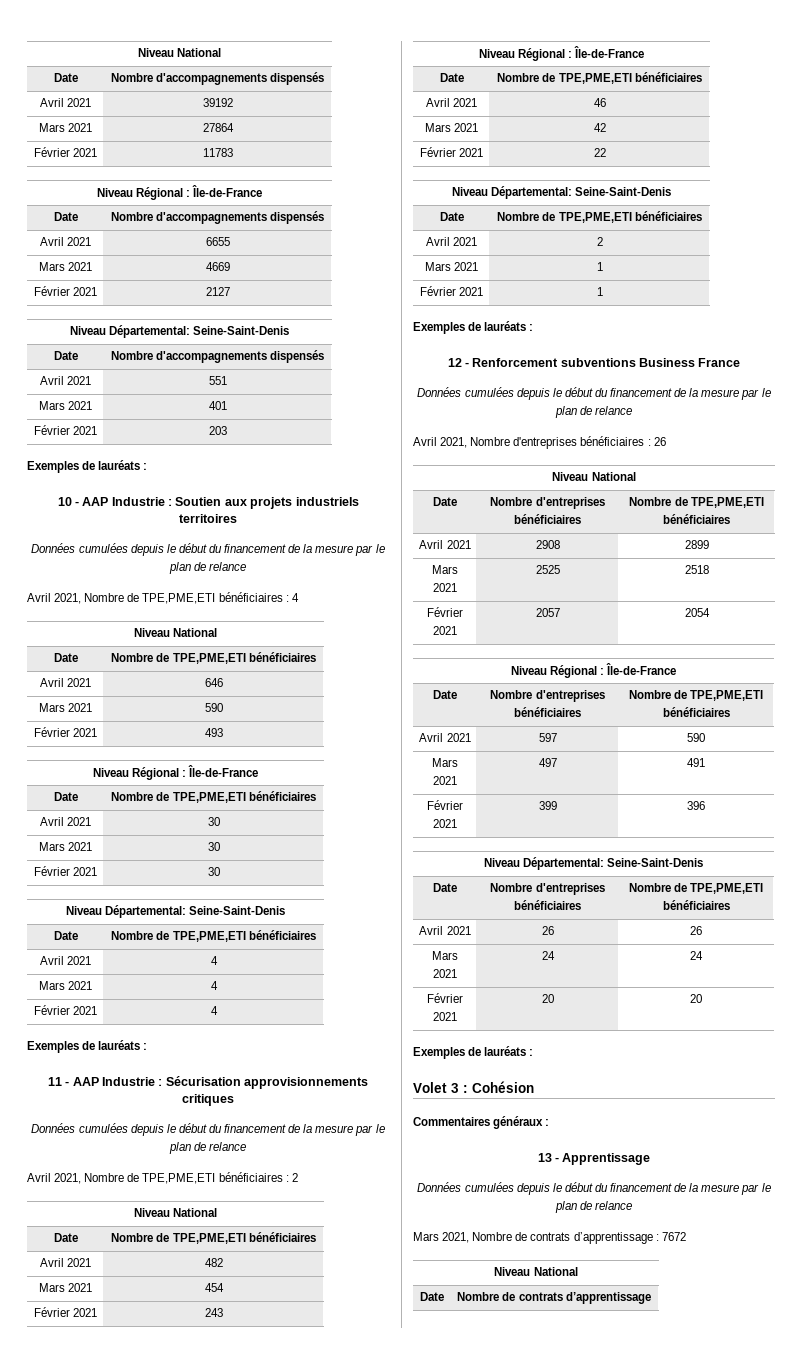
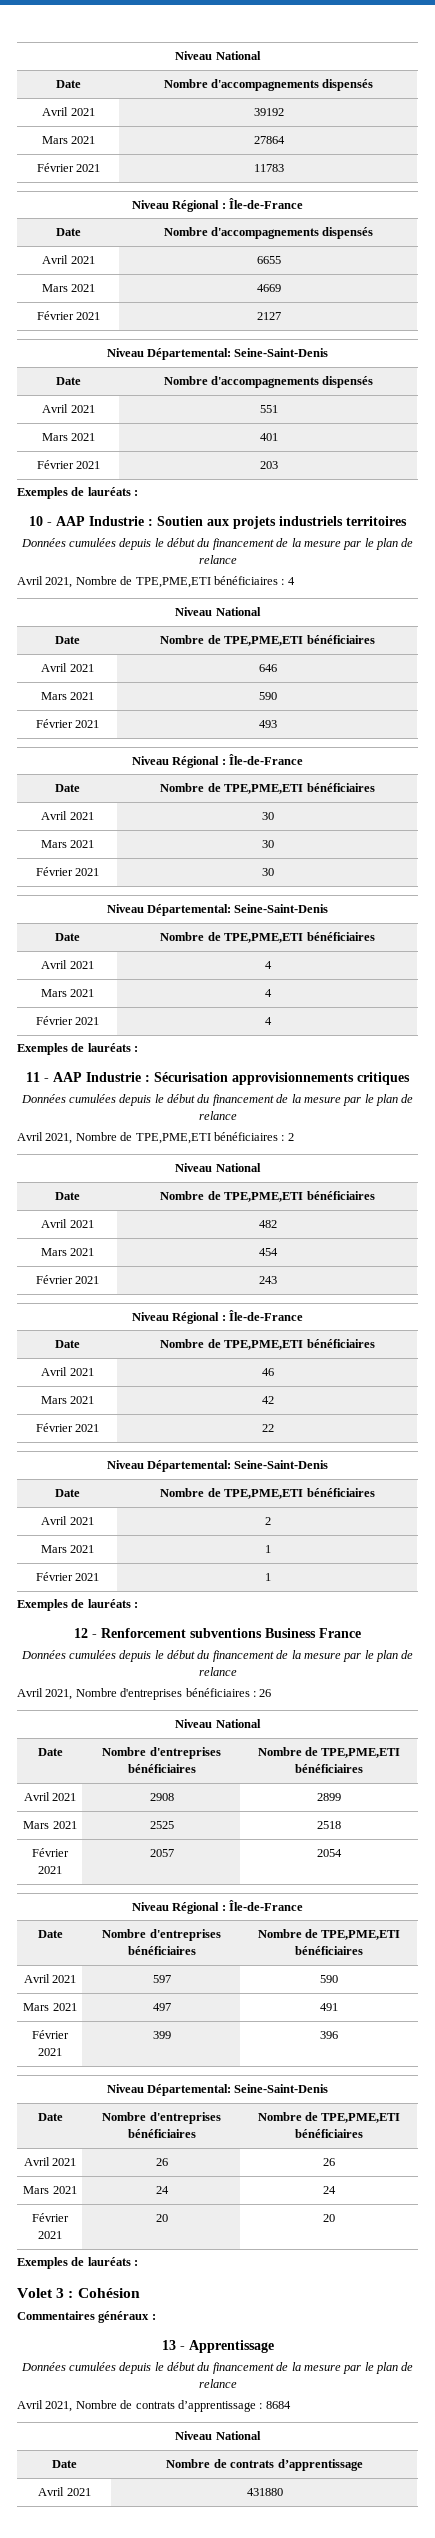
[413,1232,439,1241] Mars -> [17,2400,43,2409] Avril
[661,1232,686,1241] 7672 -> [265,2401,291,2409] 8684
(651, 1298) none -> [38,2487,91,2496] [246,2488,283,2496] // Avril 2021 | 431880

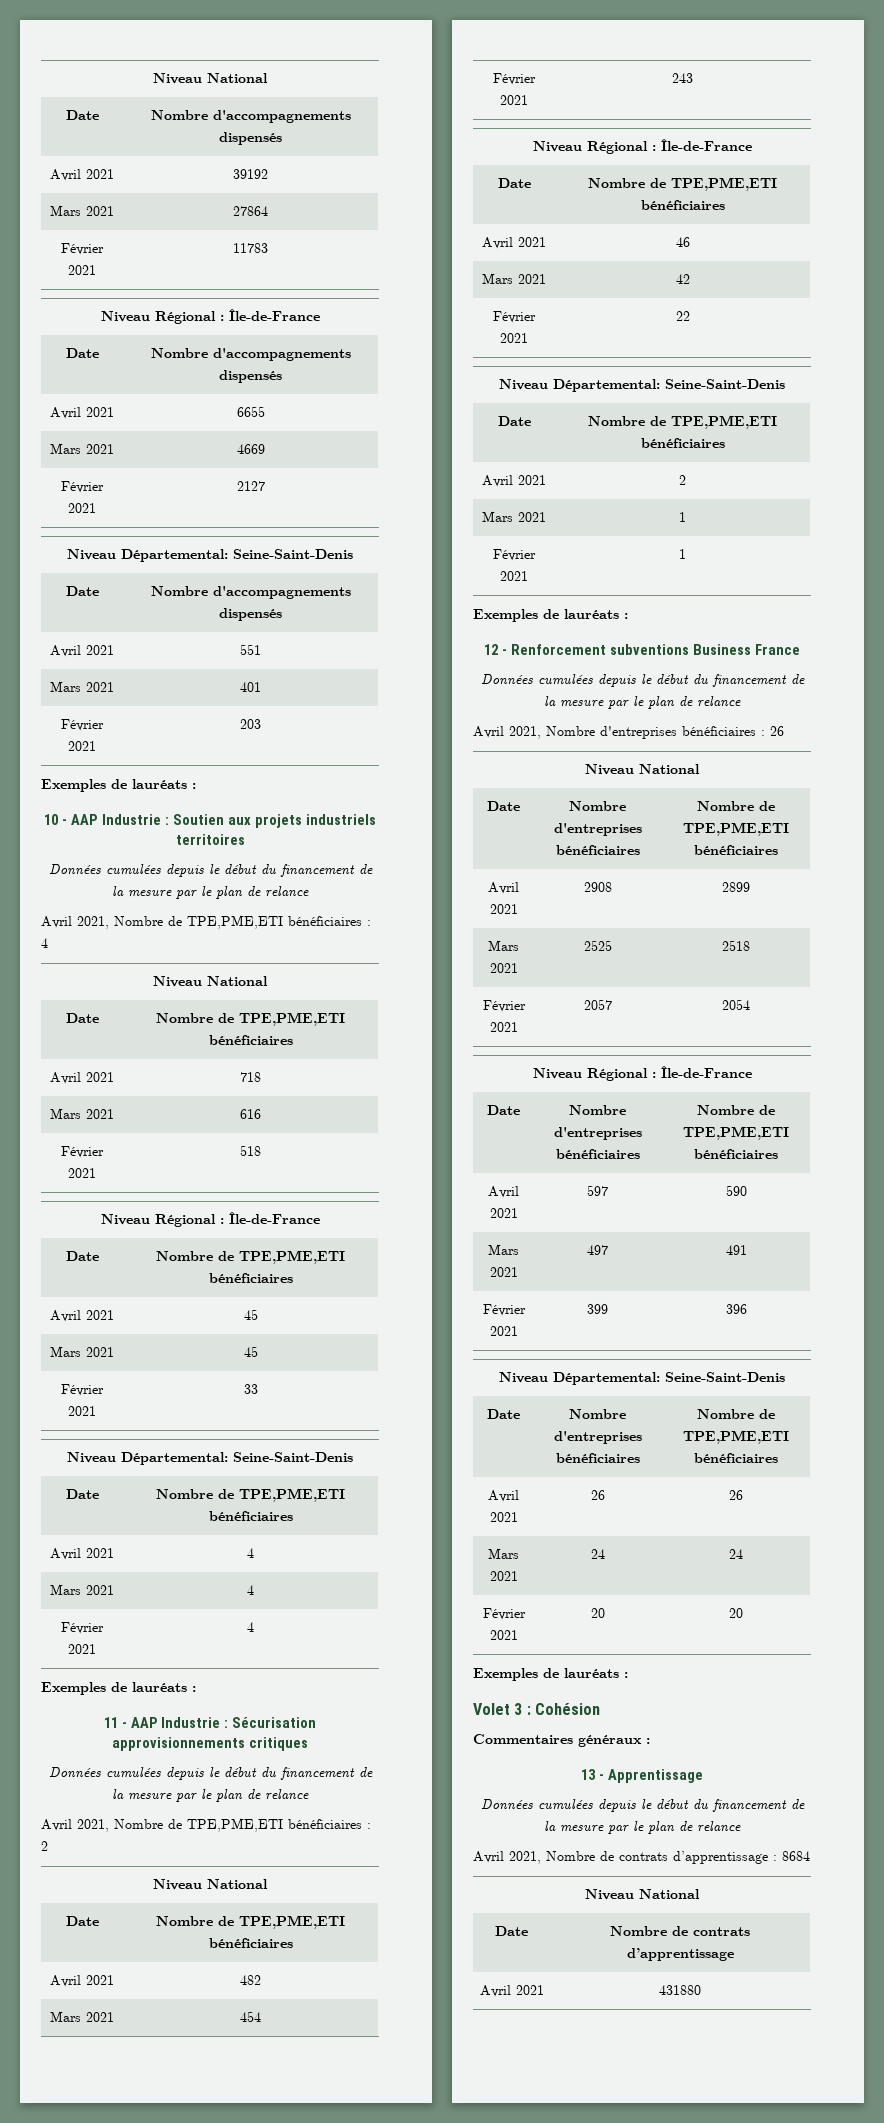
[258,664,277,672] [40,692,95,700] [258,692,277,700] [35,719,100,728] [258,720,277,728] 646 // Mars 2021 | 590 // Février 2021 | 493 -> [240,1072,261,1082] [50,1108,114,1119] [240,1109,261,1119] [61,1146,104,1158] [68,1168,96,1178] [240,1145,261,1156] 718 // Mars 2021 | 616 // Février 2021 | 518
[261,812,274,820] [40,840,95,848] [261,840,274,848] [35,867,100,876] [261,868,274,876] 30 // Mars 2021 | 30 // Février 2021 | 30 -> [243,1309,258,1320] [50,1346,114,1357] [243,1346,258,1357] [61,1384,104,1396] [68,1406,96,1416] [243,1384,258,1394] 45 // Mars 2021 | 45 // Février 2021 | 33

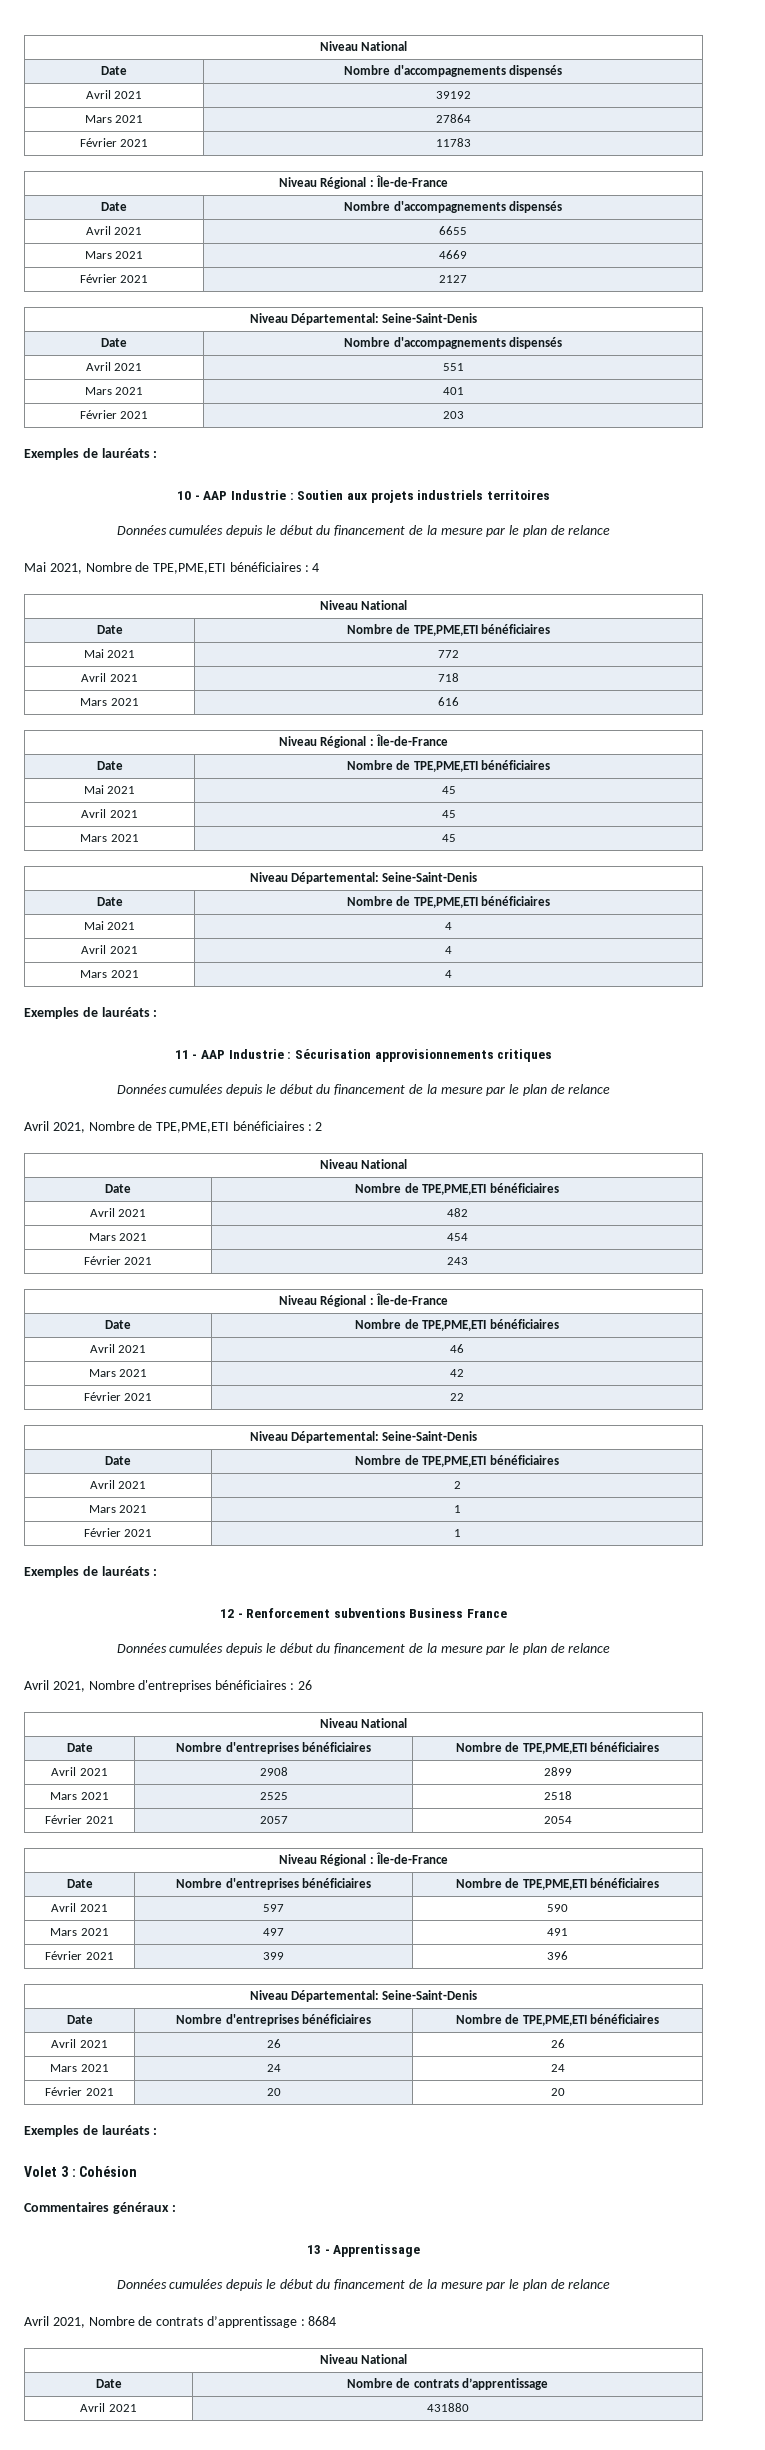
[41,916,72,928] Avril -> [24,562,46,572] Mai
(293, 1040) none -> [83,649,136,658] [438,650,459,658] // Mai 2021 | 772
[61,1146,104,1158] [68,1168,96,1178] [240,1145,261,1156] [100,1212,320,1227] [65,1251,99,1261] [156,1250,345,1264] [208,1273,293,1283] // Février 2021 | 518 // Niveau Régional : Île-de-France // Date | Nombre de TPE,PME,ETI bénéficiaires -> [278,734,449,748] [96,761,123,770] [346,760,551,772] [83,785,136,794] [441,786,456,794] // Niveau Régional : Île-de-France // Date | Nombre de TPE,PME,ETI bénéficiaires // Mai 2021 | 45
[61,1384,104,1396] [68,1406,96,1416] [243,1384,258,1394] [67,1452,353,1465] [65,1489,99,1499] [156,1488,345,1502] [208,1511,293,1521] // Février 2021 | 33 // Niveau Départemental: Seine-Saint-Denis // Date | Nombre de TPE,PME,ETI bénéficiaires -> [249,872,478,884] [96,897,123,906] [346,896,551,908] [83,921,136,930] [445,922,452,930] // Niveau Départemental: Seine-Saint-Denis // Date | Nombre de TPE,PME,ETI bénéficiaires // Mai 2021 | 4
[61,1622,104,1634] [68,1644,96,1654] [247,1622,254,1632] // Février 2021 | 4 -> (452, 974) none

